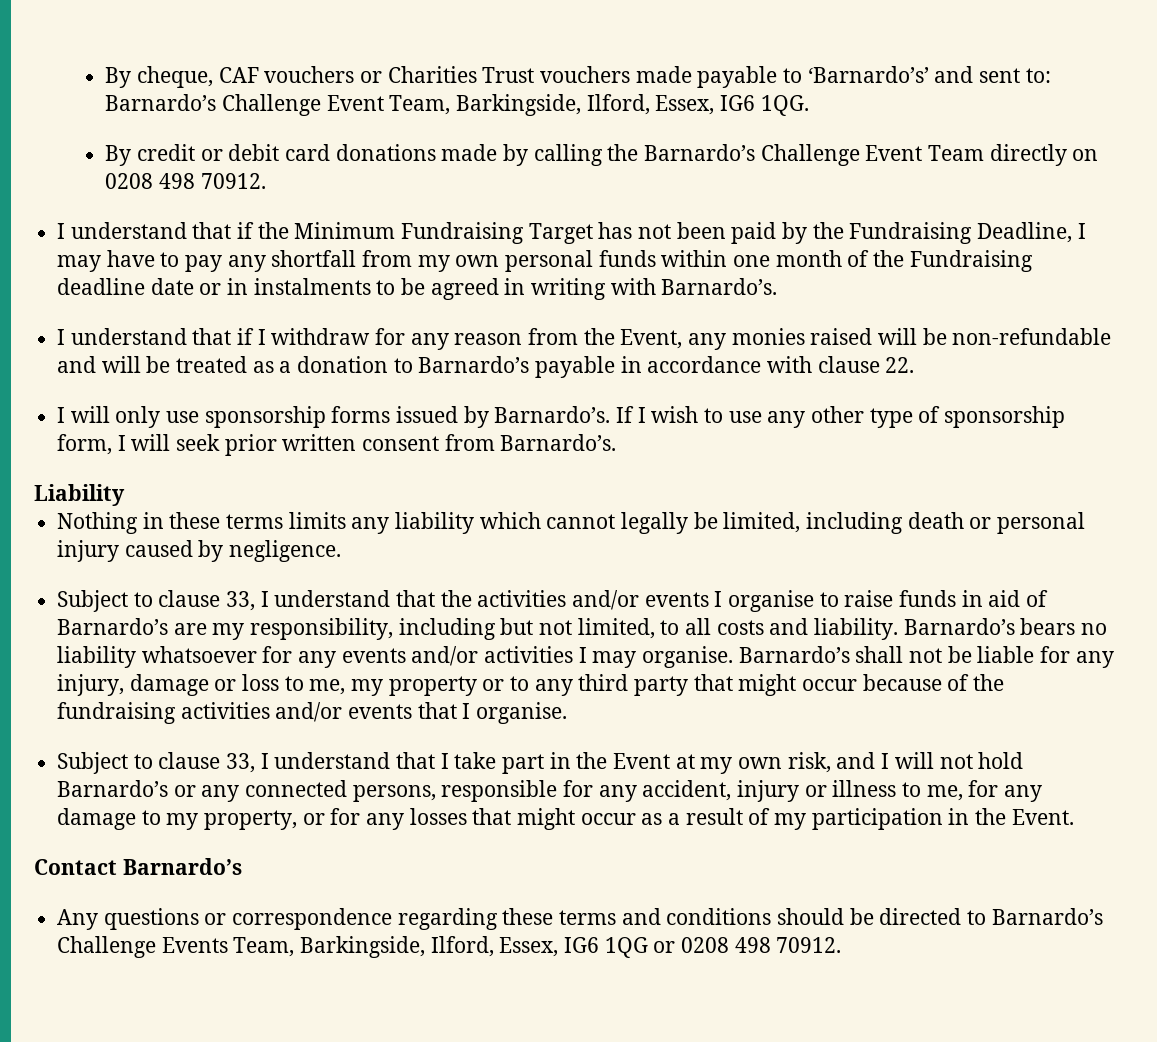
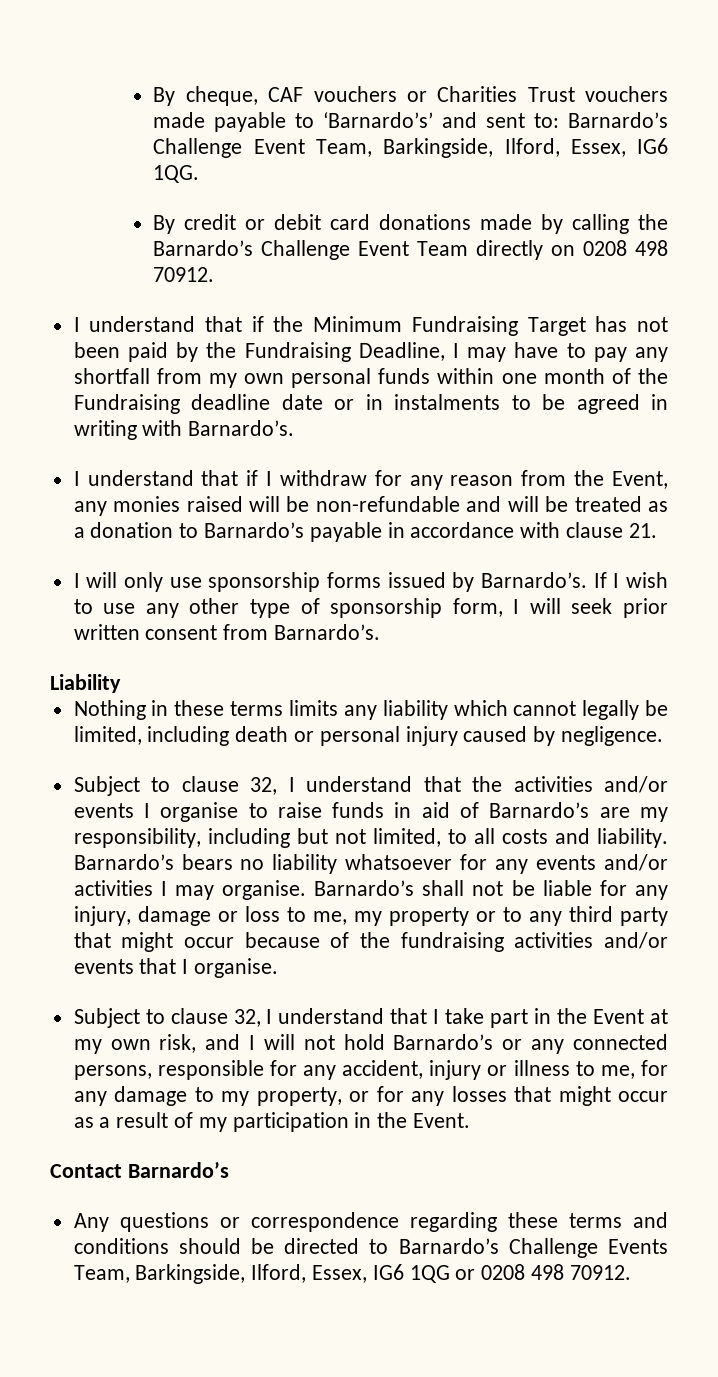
[885,357,915,373] 22. -> [628,523,657,538] 21.
[226,591,256,611] 33, -> [250,777,278,795] 32,
[226,753,256,773] 33, -> [233,1009,261,1027] 32,

